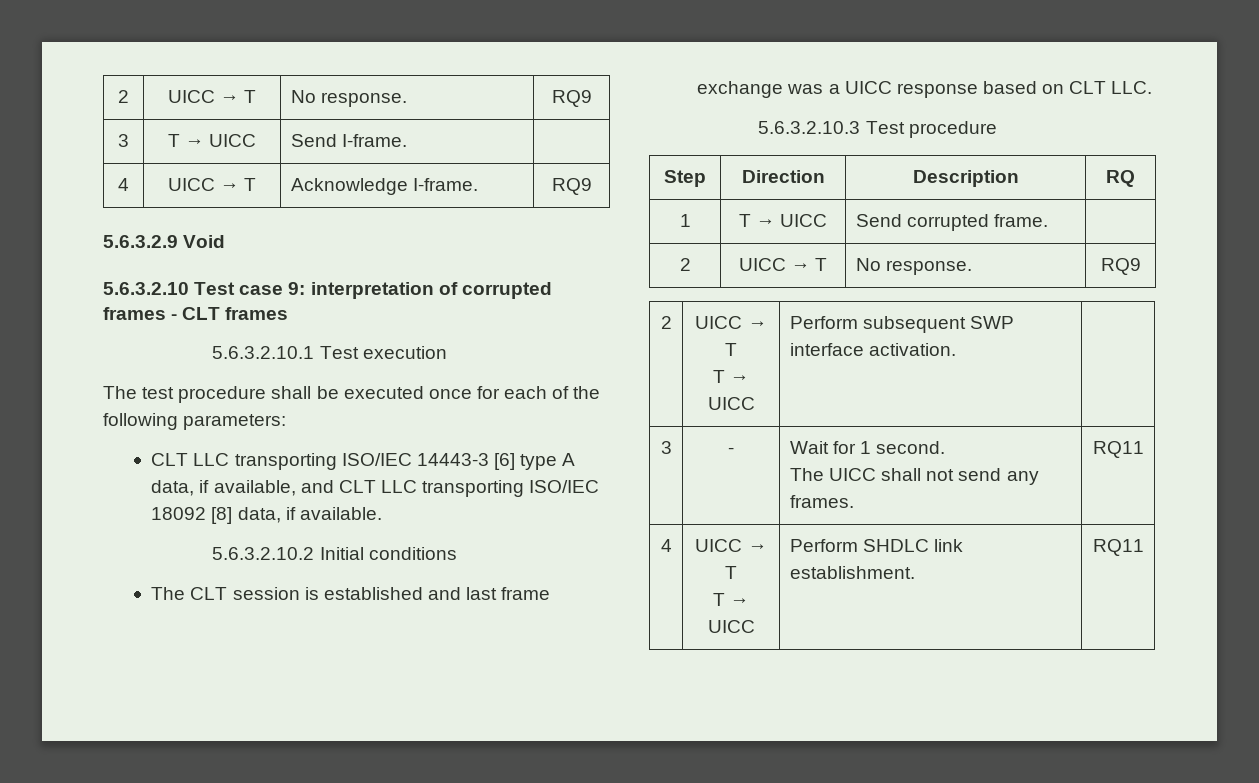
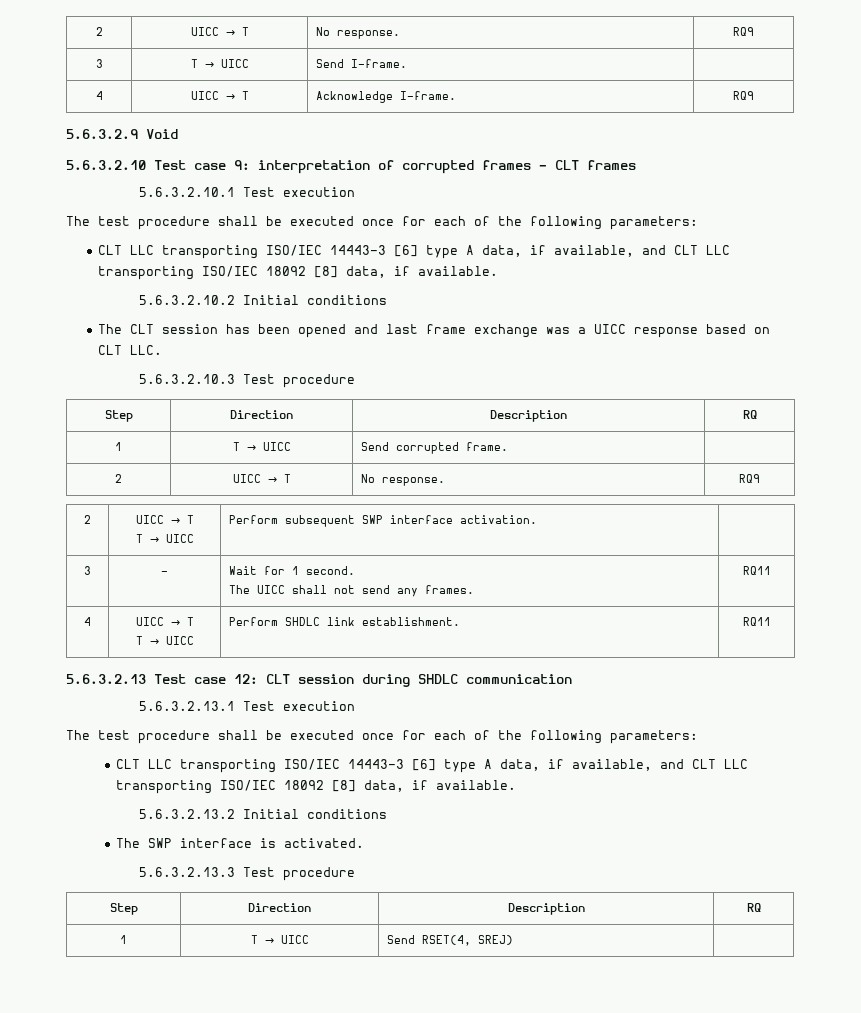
[304,587,423,600] is established -> [225,324,346,338] has been opened
(1144, 547) none -> [66,674,572,687] [138,701,355,711] [66,730,698,744] [116,759,749,773] [116,780,517,794] [138,809,387,819] [116,838,365,848] [138,867,355,881] [109,903,138,915] [248,903,311,912] [507,903,585,915] [746,903,761,912] [120,935,127,944] [250,935,309,944] [387,935,514,946] // 5.6.3.2.13 Test case 12: CLT session during SHDLC communication // 5.6.3.2.13.1 Test execution // The test procedure shall be executed once for each of the following parameters: // CLT LLC transporting ISO/IEC 14443-3 [6] type A data, if available, and CLT LLC transporting ISO/IEC 18092 [8] data, if available. // 5.6.3.2.13.2 Initial conditions // The SWP interface is activated. // 5.6.3.2.13.3 Test procedure // Step | Direction | Description | RQ // 1 | T → UICC | Send RSET(4, SREJ) |

